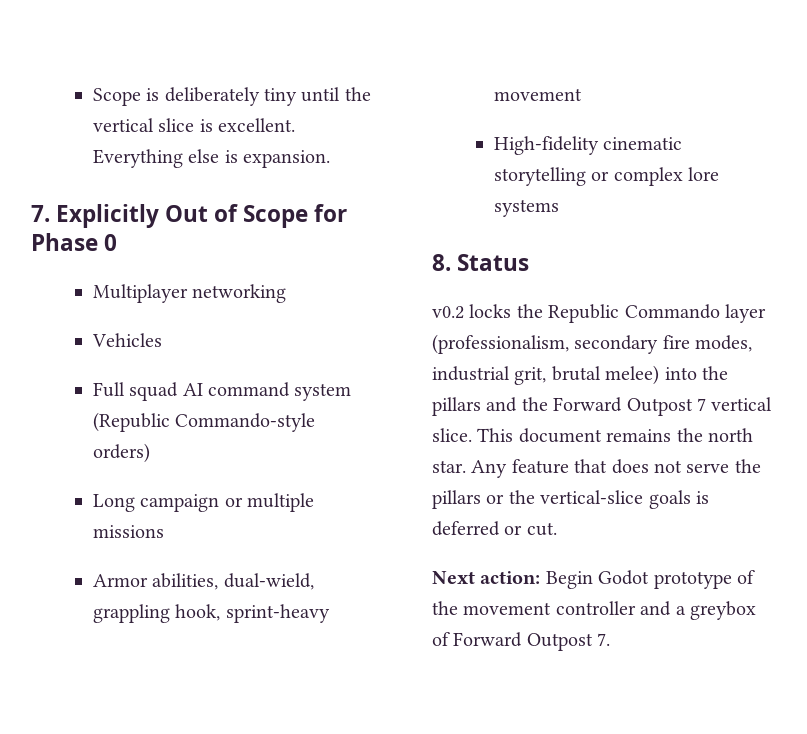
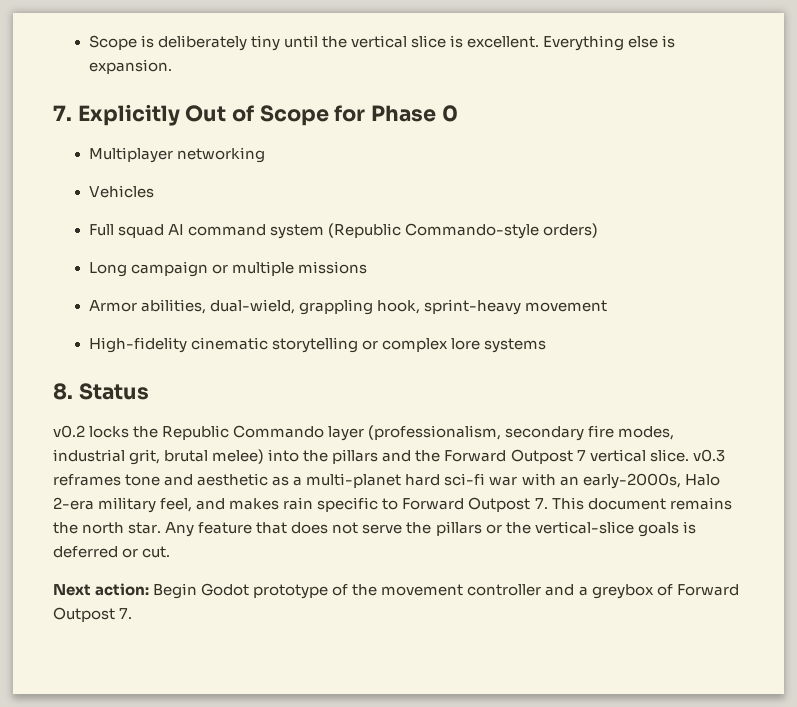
(472, 435) none -> [692,449,725,462] [53,473,720,489] [53,497,548,513] v0.3 reframes tone and aesthetic as a multi-planet hard sci-fi war with an early-2000s, Halo 2-era military feel, and makes rain specific to Forward Outpost 7.

